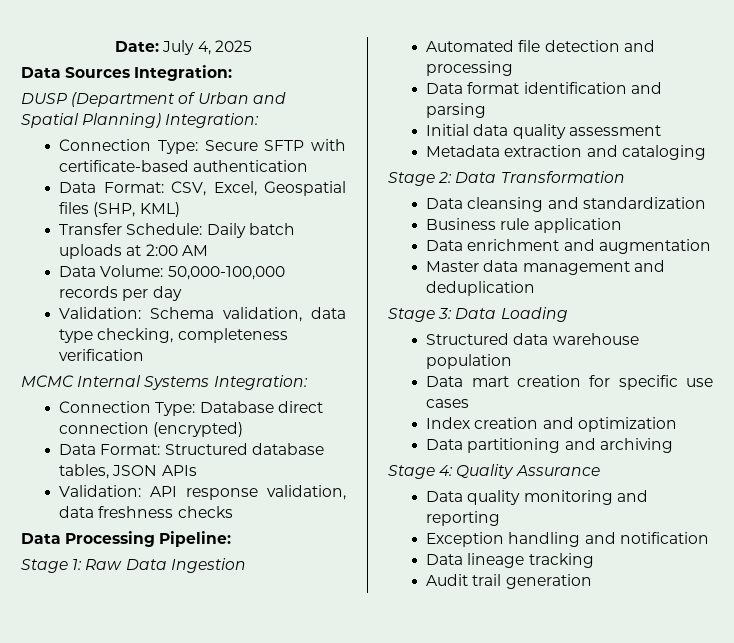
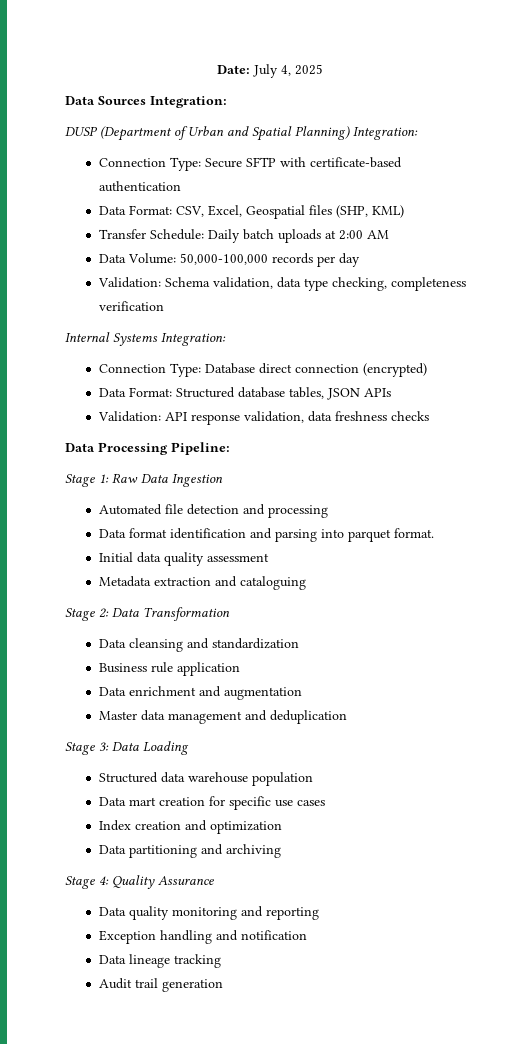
[21,375,74,387] MCMC -> (164, 306) none
(487, 110) none -> [320,528,434,542] into parquet format.
[621,145,706,160] cataloging -> [239,576,306,590] cataloguing

